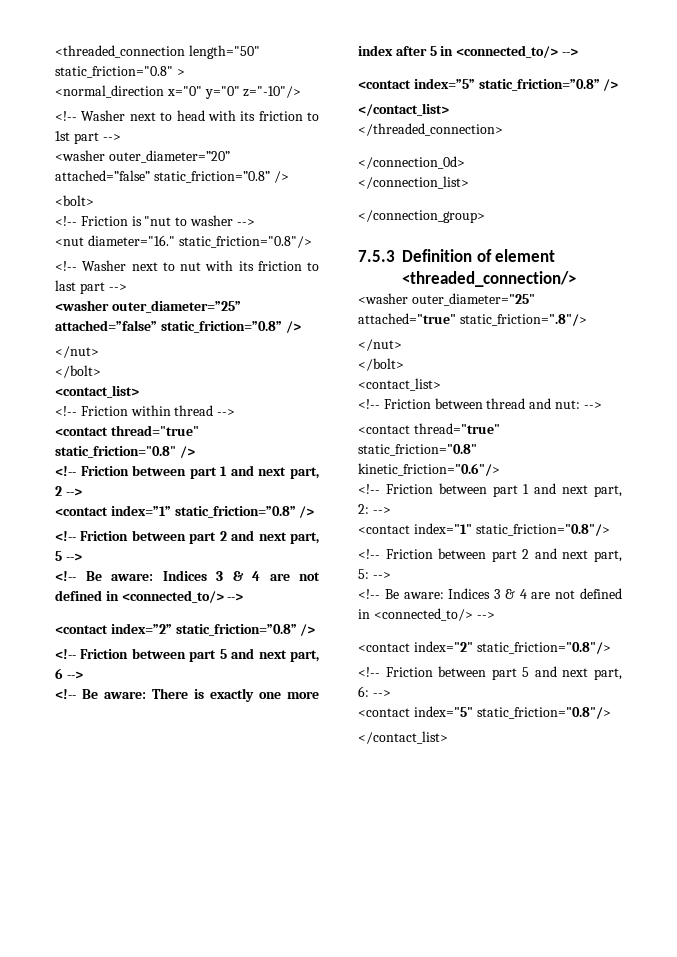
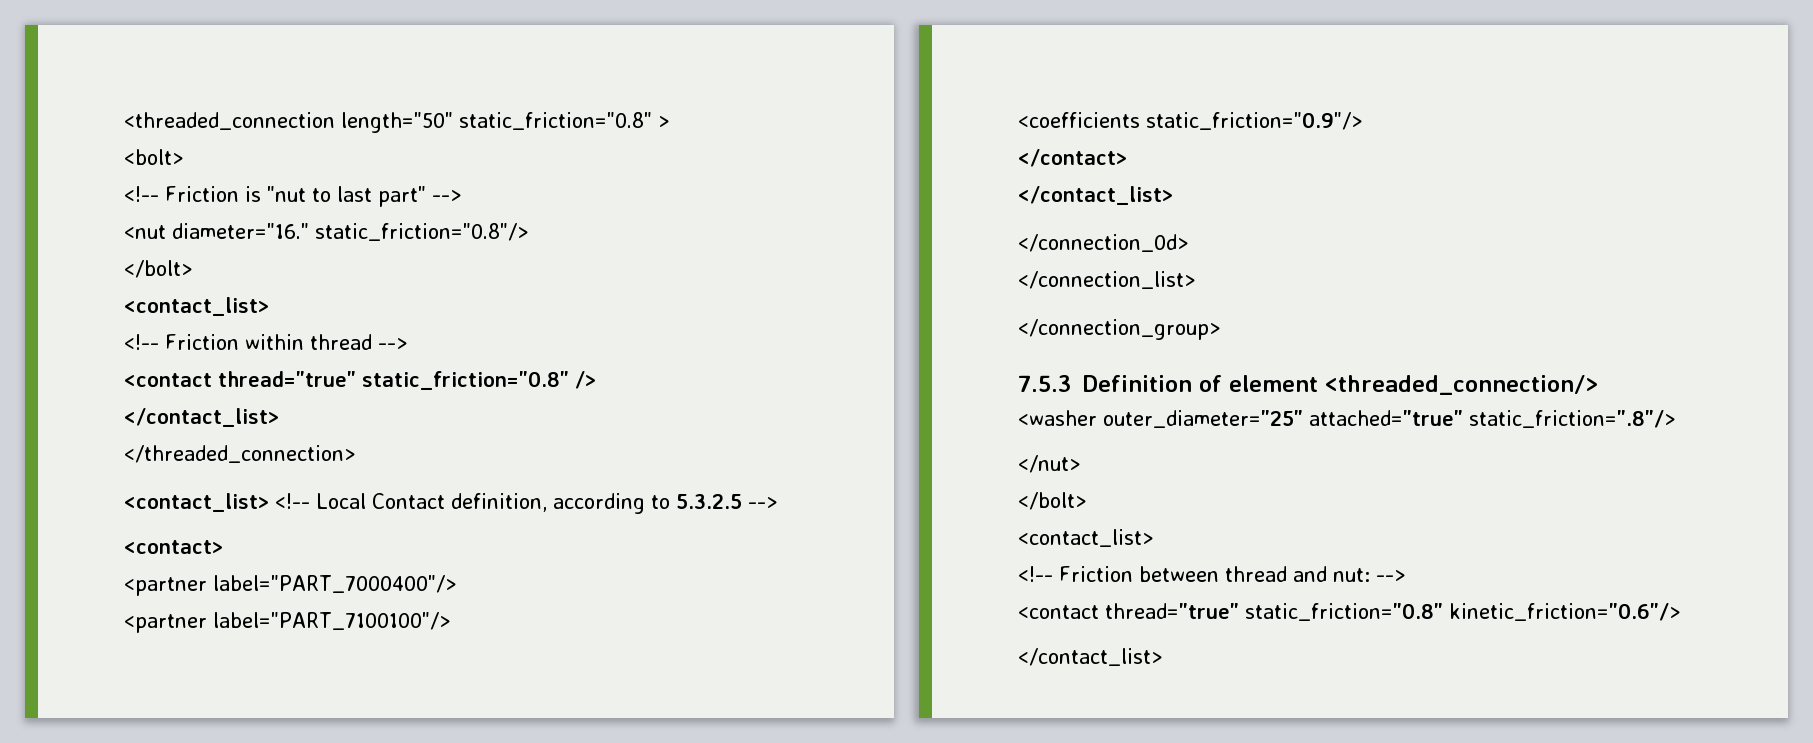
[55,85,302,99] [55,110,319,121] [55,131,121,144] [55,150,230,163] [55,170,289,183] // <normal_direction x="0" y="0" z="-10"/> // <!-- Washer next to head with its friction to 1st part --> // <washer outer_diameter=”20” attached=”false” static_friction=”0.8” /> -> (670, 122) none
[189,215,233,226] washer -> [337,186,426,207] last part"
[55,260,319,271] [55,280,127,294] [55,300,241,313] [55,320,301,333] [55,346,99,358] // <!-- Washer next to nut with its friction to last part --> // <washer outer_diameter=”25” attached=”false” static_friction=”0.8” /> // </nut> -> (529, 232) none
[55,465,319,479] [55,486,82,496] [55,505,315,518] [55,530,319,544] [55,551,82,561] [55,570,320,581] [55,590,244,603] [55,623,316,636] [55,648,319,662] [55,668,83,679] [55,688,319,702] [358,45,578,58] [358,78,619,91] [358,103,449,116] [358,123,503,136] <!-- Friction between part 1 and next part, 2 --> // <contact index=”1” static_friction=”0.8” /> // <!-- Friction between part 2 and next part, 5 --> // <!-- Be aware: Indices 3 & 4 are not defined in <connected_to/> --> // <contact index=”2” static_friction=”0.8” /> // <!-- Friction between part 5 and next part, 6 --> // <!-- Be aware: There is exactly one more index after 5 in <connected_to/> --> // <contact index=”5” static_friction=”0.8” /> // </contact_list> // </threaded_connection> -> [124,408,279,427] [124,445,356,463] [124,493,778,514] [124,540,223,554] [124,575,457,596] [124,612,451,633] [1018,112,1363,130] [1018,149,1127,167] [1018,186,1173,205] </contact_list> // </threaded_connection> // <contact_list> <!-- Local Contact definition, according to 5.3.2.5 --> // <contact> // <partner label="PART_7000400"/> // <partner label="PART_7100100"/> // <coefficients static_friction="0.9"/> // </contact> // </contact_list>
[358,483,622,497] [358,504,391,514] [358,523,610,536] [358,548,622,562] [358,569,391,579] [358,588,622,599] [358,608,495,621] [358,641,611,654] [358,666,622,680] [358,686,391,697] [358,706,611,719] // <!-- Friction between part 1 and next part, 2: --> // <contact index="1" static_friction="0.8"/> // <!-- Friction between part 2 and next part, 5: --> // <!-- Be aware: Indices 3 & 4 are not defined in <connected_to/> --> // <contact index="2" static_friction="0.8"/> // <!-- Friction between part 5 and next part, 6: --> // <contact index="5" static_friction="0.8"/> -> (1681, 612) none

